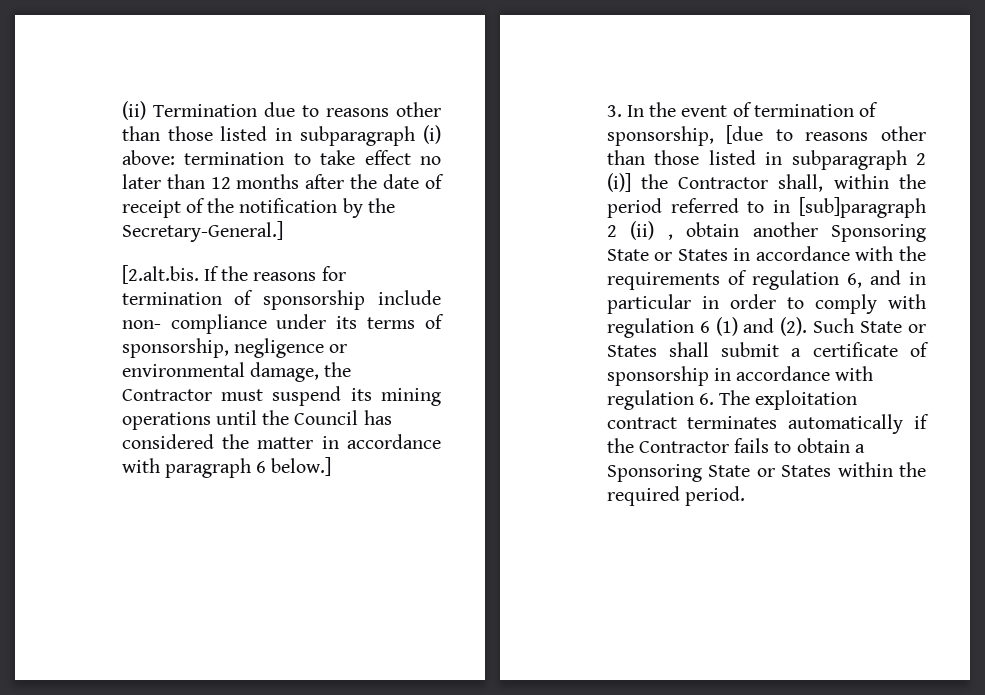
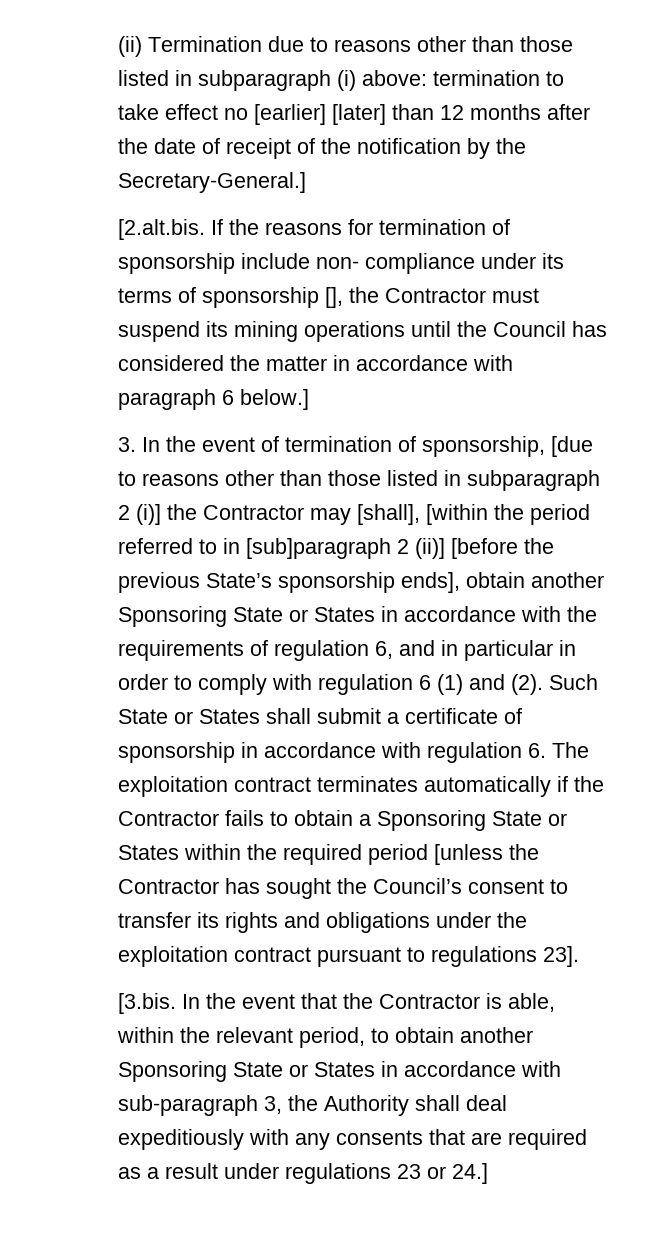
[121,174,161,189] later -> [254,104,387,125] [earlier] [later]
[121,338,348,358] [121,362,319,382] sponsorship, negligence or environmental damage, -> [202,287,344,308] sponsorship [],
[778,174,889,192] shall, within -> [310,504,489,525] may [shall], [within
[630,221,673,240] (ii) , -> [415,538,555,559] [118,572,461,593] (ii)] [before the previous State’s sponsorship ends],
[684,486,745,506] period. -> [368,844,540,865] [118,878,569,899] [118,912,528,933] [118,946,580,967] [118,993,556,1014] [117,1027,534,1048] [118,1061,562,1082] [118,1095,508,1116] [118,1129,588,1150] [118,1163,489,1184] period [unless the Contractor has sought the Council’s consent to transfer its rights and obligations under the exploitation contract pursuant to regulations 23]. // [3.bis. In the event that the Contractor is able, within the relevant period, to obtain another Sponsoring State or States in accordance with sub-paragraph 3, the Authority shall deal expeditiously with any consents that are required as a result under regulations 23 or 24.]

